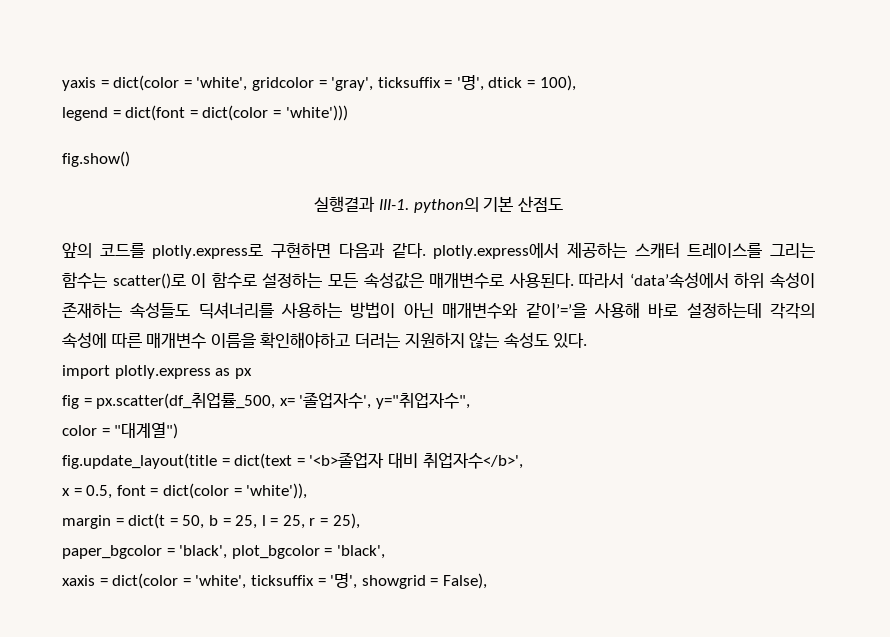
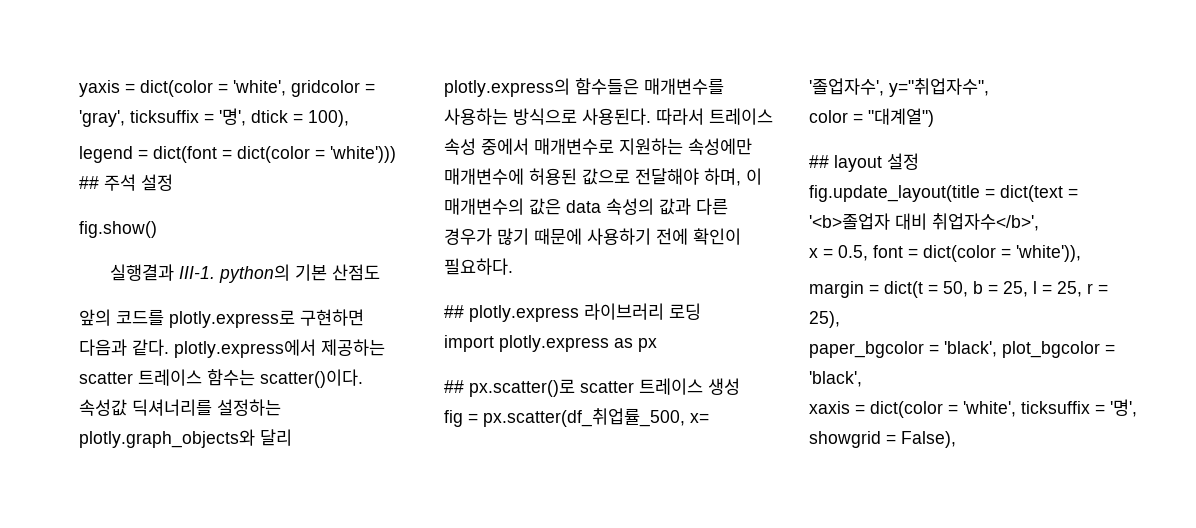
(348, 113) none -> [79,174,173,191] ## 주석 설정
[634,242,815,258] [62,272,816,289] [62,302,816,319] [62,332,588,349] 스캐터 트레이스를 그리는 함수는 scatter()로 이 함수로 설정하는 모든 속성값은 매개변수로 사용된다. 따라서 ‘data’속성에서 하위 속성이 존재하는 속성들도 딕셔너리를 사용하는 방법이 아닌 매개변수와 같이’=’을 사용해 바로 설정하는데 각각의 속성에 따른 매개변수 이름을 확인해야하고 더러는 지원하지 않는 속성도 있다. -> [79,369,363,388] [79,399,281,416] [79,429,292,448] [444,78,724,97] [444,108,773,125] [444,138,752,155] [444,168,762,186] [444,198,728,215] [444,228,741,245] [444,258,513,275] [444,303,701,322] scatter 트레이스 함수는 scatter()이다. 속성값 딕셔너리를 설정하는 plotly.graph_objects와 달리 plotly.express의 함수들은 매개변수를 사용하는 방식으로 사용된다. 따라서 트레이스 속성 중에서 매개변수로 지원하는 속성에만 매개변수에 허용된 값으로 전달해야 하며, 이 매개변수의 값은 data 속성의 값과 다른 경우가 많기 때문에 사용하기 전에 확인이 필요하다. // ## plotly.express 라이브러리 로딩
(252, 373) none -> [444,378,740,397] // ## px.scatter()로 scatter 트레이스 생성
(179, 430) none -> [809,153,919,172] // ## layout 설정

